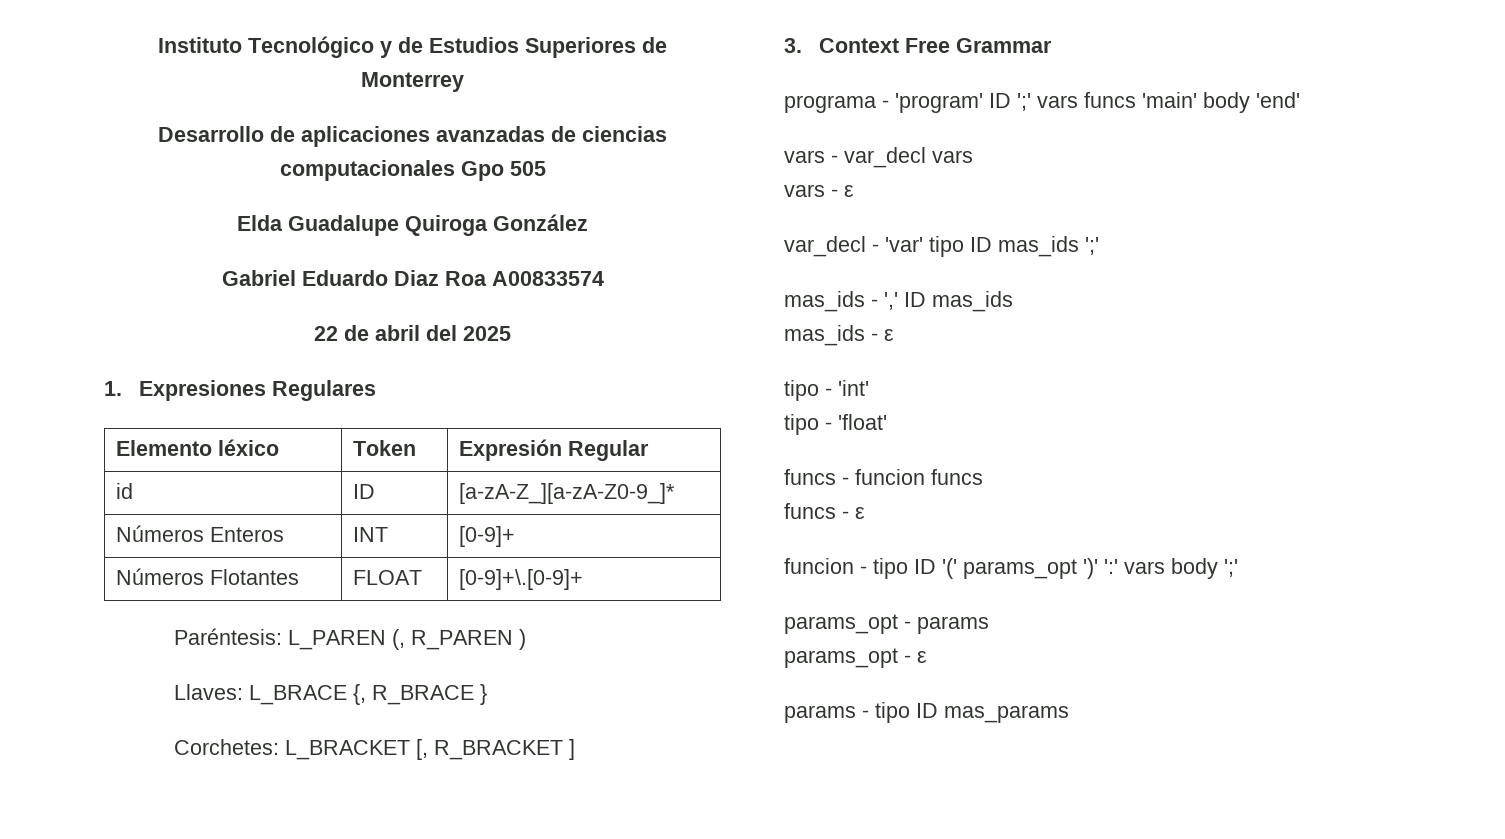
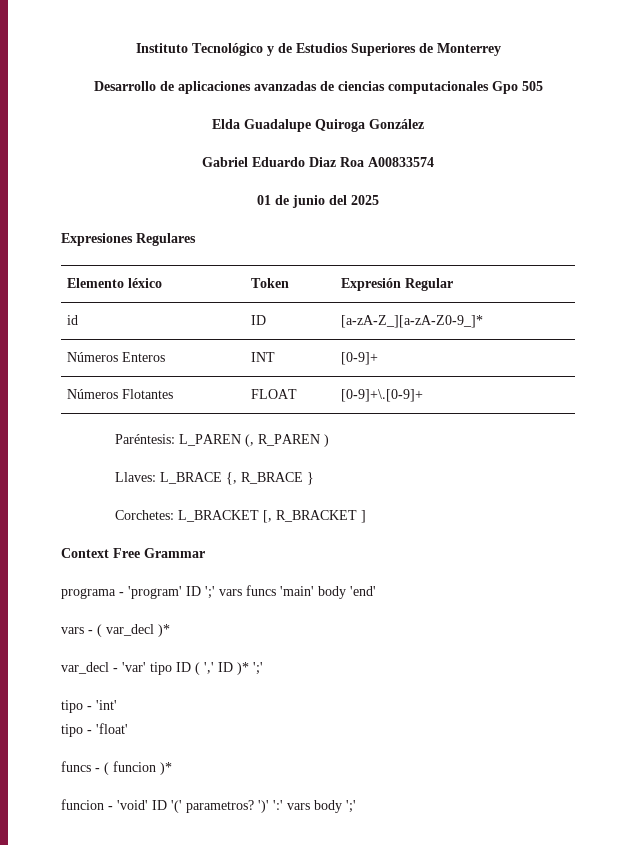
[314,325,420,341] 22 de abril -> [257,195,325,208] 01 de junio
[104,381,122,396] 1. -> (379, 200) none
[784,38,802,53] 3. -> (366, 516) none
[844,147,973,168] [784,184,854,197] var_decl vars // vars - ε -> [97,624,170,637] ( var_decl )*
[998,236,1099,257] [784,291,1013,312] [784,325,894,346] mas_ids ';' // mas_ids - ',' ID mas_ids // mas_ids - ε -> [195,662,263,675] ( ',' ID )* ';'
[855,469,983,485] [784,503,865,519] funcion funcs // funcs - ε -> [104,761,172,775] ( funcion )*
[873,558,908,579] tipo -> [117,800,148,810] 'void'
[963,559,1077,579] params_opt -> [186,800,254,813] parametros?
[784,614,989,634] [784,648,927,668] [784,702,1069,723] // params_opt - params // params_opt - ε // params - tipo ID mas_params -> (356, 806) none

